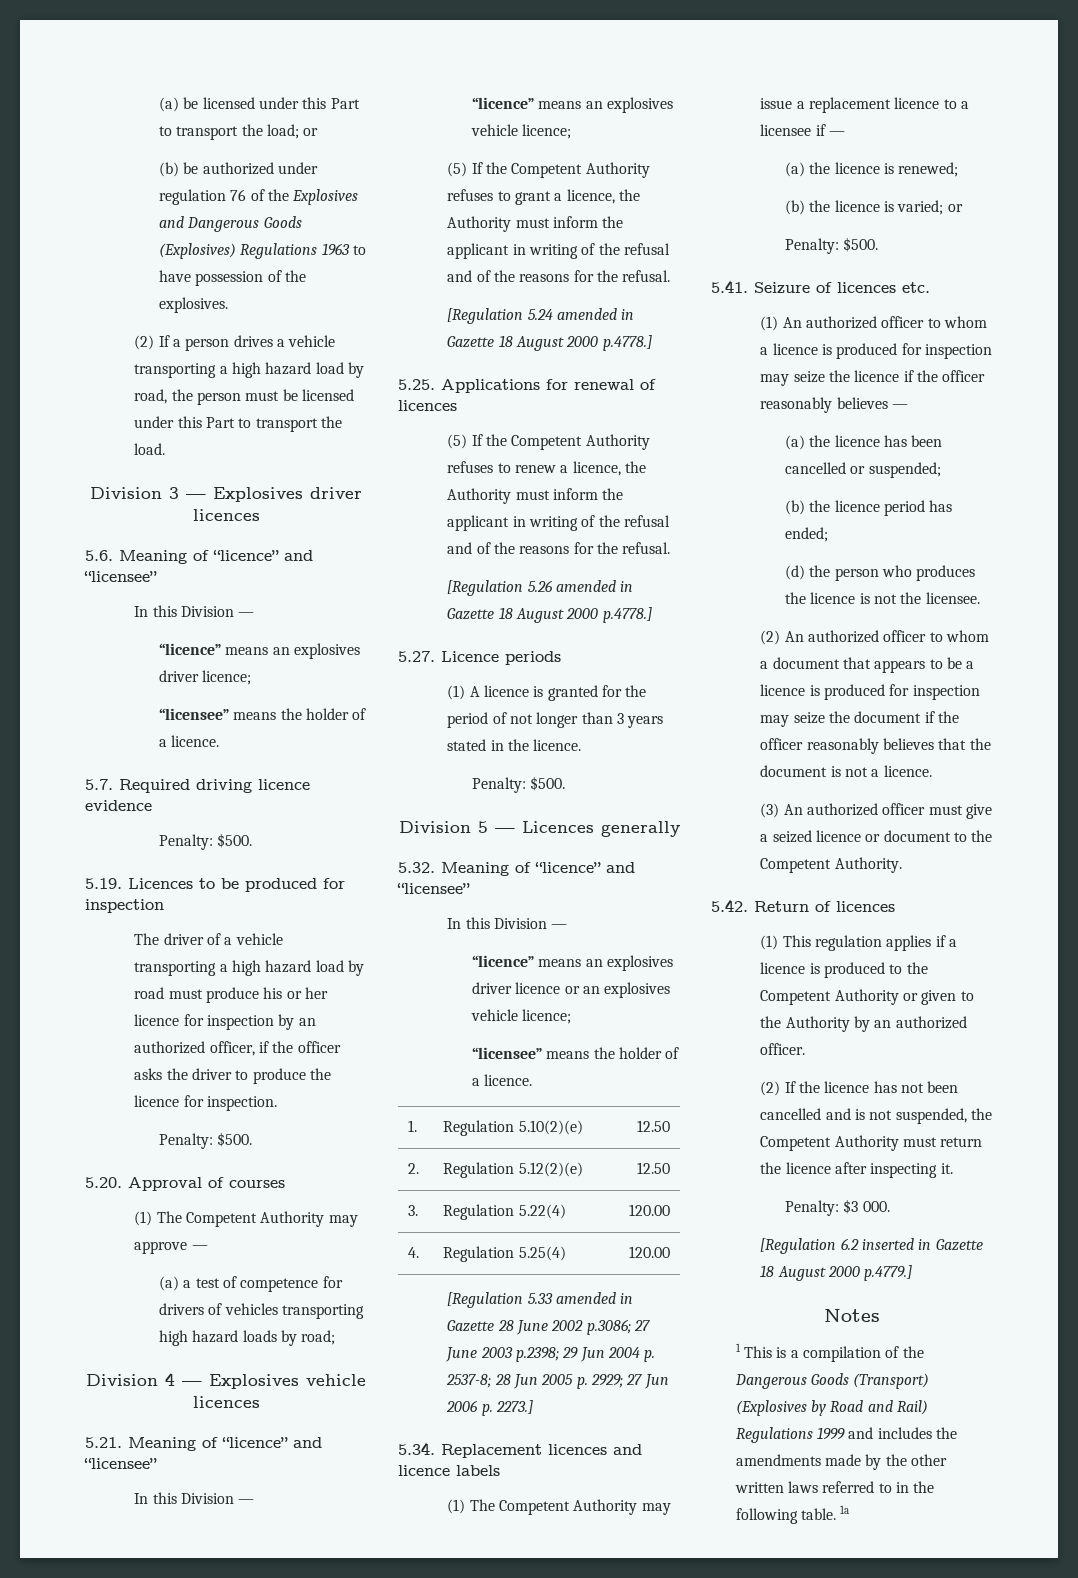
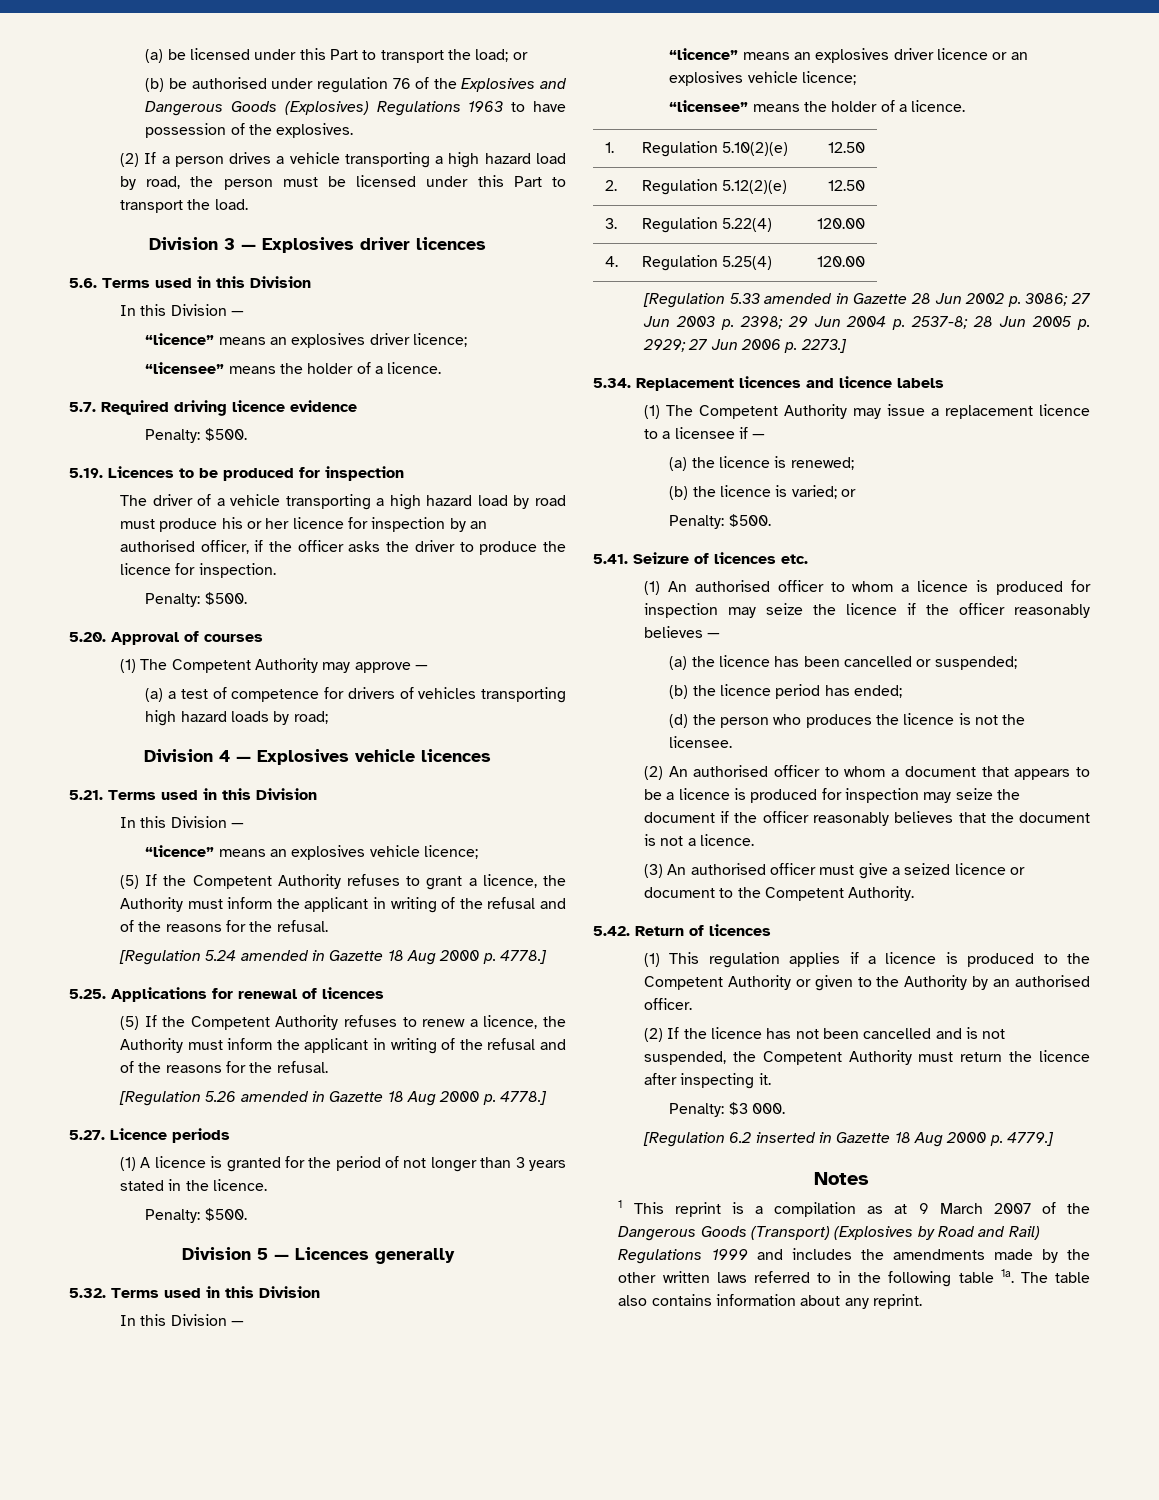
[202,162,274,175] authorized -> [191,77,267,89] authorised
[119,550,313,564] [84,571,157,582] Meaning of “licence” and “licensee” -> [102,276,311,288] Terms used in this Division
[134,1041,206,1054] authorized -> [119,540,195,552] authorised
[128,1437,322,1451] [84,1458,157,1469] Meaning of “licence” and “licensee” -> [108,788,317,800] Terms used in this Division
[516,335,652,351] August 2000 p.4778.] -> [406,950,547,965] Aug 2000 p. 4778.]
[516,607,652,623] August 2000 p.4778.] -> [406,1091,547,1106] Aug 2000 p. 4778.]
[441,862,635,876] [397,883,470,894] Meaning of “licence” and “licensee” -> [111,1286,320,1298] Terms used in this Division
[516,1319,651,1335] [445,1347,560,1362] June 2002 p.3086; 27 June 2003 p.2398; -> [934,293,1091,307] [642,316,783,330] Jun 2002 p. 3086; 27 Jun 2003 p. 2398;
[806,316,878,329] authorized -> [694,580,770,592] authorised
[808,630,880,643] authorized -> [693,765,769,777] authorised
[807,803,879,816] authorized -> [690,863,766,875] authorised
[895,1016,967,1029] authorized -> [1015,975,1090,987] authorised
[777,1265,913,1281] August 2000 p.4779.] -> [913,1132,1054,1147] Aug 2000 p. 4779.]
(773, 1352) none -> [674,1202,721,1217] reprint
(881, 1354) none -> [867,1203,1031,1214] as at 9 March 2007
[801,1505,850,1520] table. 1a -> [958,1269,1090,1283] [618,1294,923,1309] table 1a. The table also contains information about any reprint.

